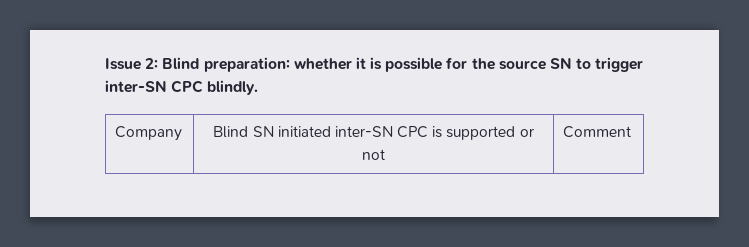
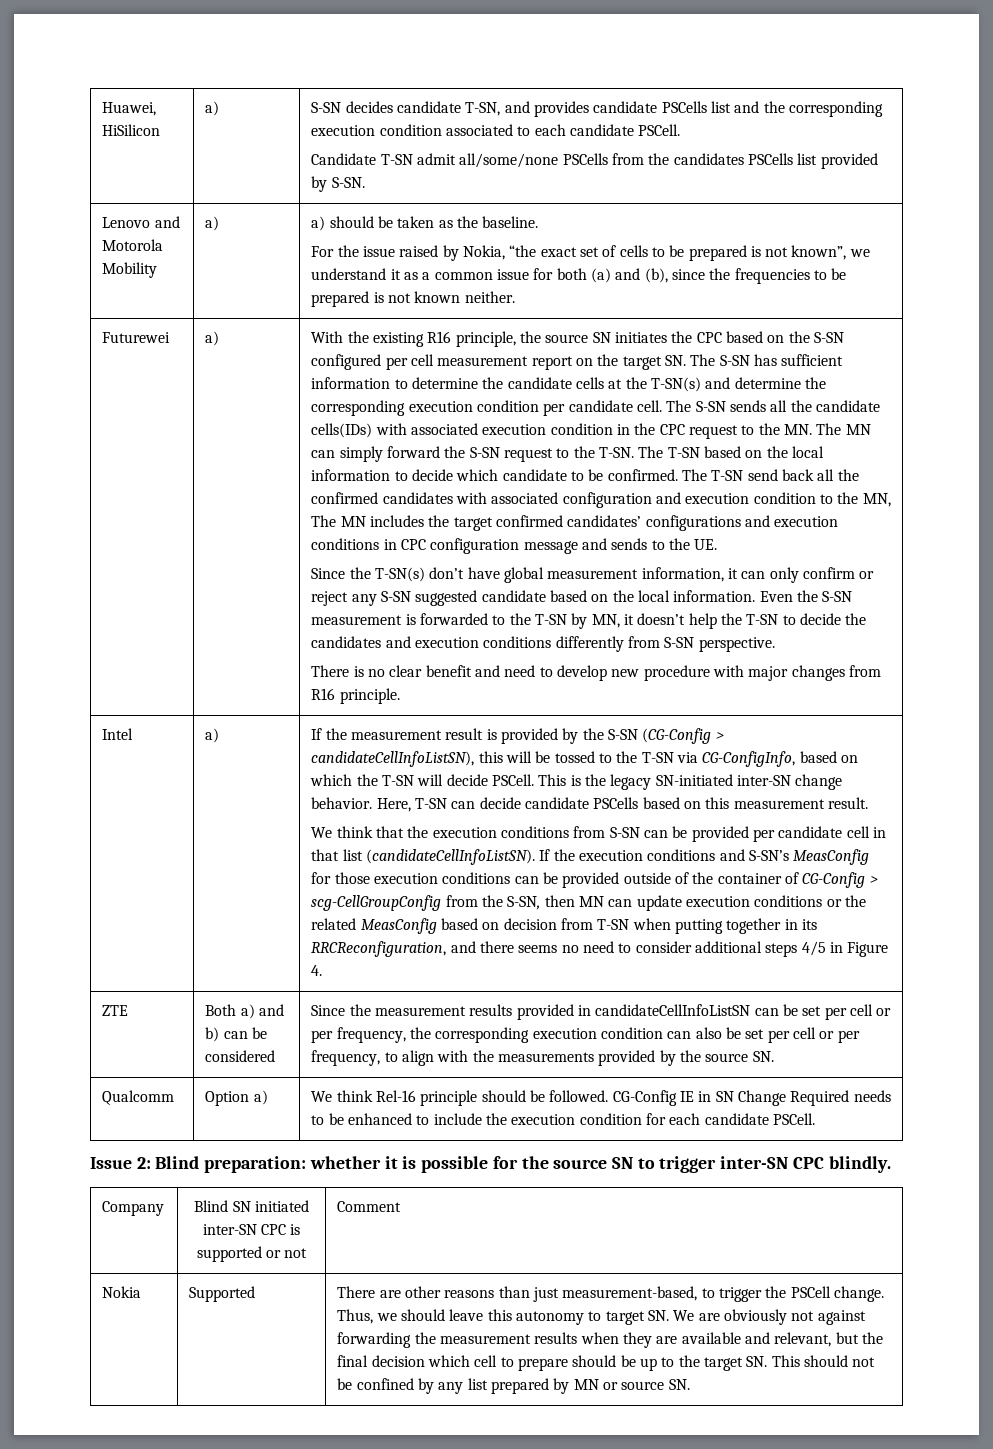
(105, 64) none -> [102,102,157,116] [102,124,161,136] [205,101,220,116] [311,101,883,117] [311,124,681,136] [311,153,878,169] [311,176,365,192] [102,216,180,228] [102,239,164,251] [102,262,158,278] [205,216,220,231] [311,216,539,231] [311,245,870,261] [311,268,847,284] [311,291,515,307] [102,332,171,343] [205,331,220,346] [311,331,844,347] [311,354,844,370] [311,377,826,392] [311,400,880,416] [311,423,871,439] [311,446,824,462] [311,469,859,481] [311,492,891,508] [311,515,839,531] [311,538,718,554] [311,567,875,583] [311,590,853,606] [311,613,867,629] [311,636,775,652] [311,665,881,681] [311,688,400,704] [102,728,134,740] [205,728,220,743] [311,728,724,744] [311,751,858,767] [310,774,843,790] [311,797,868,812] [311,826,886,842] [311,849,870,865] [311,872,878,888] [311,895,866,911] [311,918,817,934] [311,941,889,957] [311,965,323,976] [102,1005,129,1016] [205,1004,284,1019] [205,1027,267,1042] [205,1050,276,1062] [311,1004,892,1020] [311,1027,860,1043] [311,1050,774,1066] [102,1090,175,1105] [205,1090,268,1106] [311,1090,891,1106] [311,1113,815,1125] Huawei, HiSilicon | a) | S-SN decides candidate T-SN, and provides candidate PSCells list and the corresponding execution condition associated to each candidate PSCell. // Candidate T-SN admit all/some/none PSCells from the candidates PSCells list provided by S-SN. // Lenovo and Motorola Mobility | a) | a) should be taken as the baseline. // For the issue raised by Nokia, “the exact set of cells to be prepared is not known”, we understand it as a common issue for both (a) and (b), since the frequencies to be prepared is not known neither. // Futurewei | a) | With the existing R16 principle, the source SN initiates the CPC based on the S-SN configured per cell measurement report on the target SN. The S-SN has sufficient information to determine the candidate cells at the T-SN(s) and determine the corresponding execution condition per candidate cell. The S-SN sends all the candidate cells(IDs) with associated execution condition in the CPC request to the MN. The MN can simply forward the S-SN request to the T-SN. The T-SN based on the local information to decide which candidate to be confirmed. The T-SN send back all the confirmed candidates with associated configuration and execution condition to the MN, The MN includes the target confirmed candidates’ configurations and execution conditions in CPC configuration message and sends to the UE. // Since the T-SN(s) don’t have global measurement information, it can only confirm or reject any S-SN suggested candidate based on the local information. Even the S-SN measurement is forwarded to the T-SN by MN, it doesn’t help the T-SN to decide the candidates and execution conditions differently from S-SN perspective. // There is no clear benefit and need to develop new procedure with major changes from R16 principle. // Intel | a) | If the measurement result is provided by the S-SN (CG-Config > candidateCellInfoListSN), this will be tossed to the T-SN via CG-ConfigInfo, based on which the T-SN will decide PSCell. This is the legacy SN-initiated inter-SN change behavior. Here, T-SN can decide candidate PSCells based on this measurement result. // We think that the execution conditions from S-SN can be provided per candidate cell in that list (candidateCellInfoListSN). If the execution conditions and S-SN’s MeasConfig for those execution conditions can be provided outside of the container of CG-Config > scg-CellGroupConfig from the S-SN, then MN can update execution conditions or the related MeasConfig based on decision from T-SN when putting together in its RRCReconfiguration, and there seems no need to consider additional steps 4/5 in Figure 4. // ZTE | Both a) and b) can be considered | Since the measurement results provided in candidateCellInfoListSN can be set per cell or per frequency, the corresponding execution condition can also be set per cell or per frequency, to align with the measurements provided by the source SN. // Qualcomm | Option a) | We think Rel-16 principle should be followed. CG-Config IE in SN Change Required needs to be enhanced to include the execution condition for each candidate PSCell. //
(632, 132) none -> [102,1286,142,1298] [189,1286,256,1302] [337,1286,884,1302] [337,1309,866,1325] [337,1332,883,1348] [337,1355,876,1371] [337,1378,690,1394] // Nokia | Supported | There are other reasons than just measurement-based, to trigger the PSCell change. Thus, we should leave this autonomy to target SN. We are obviously not against forwarding the measurement results when they are available and relevant, but the final decision which cell to prepare should be up to the target SN. This should not be confined by any list prepared by MN or source SN.

